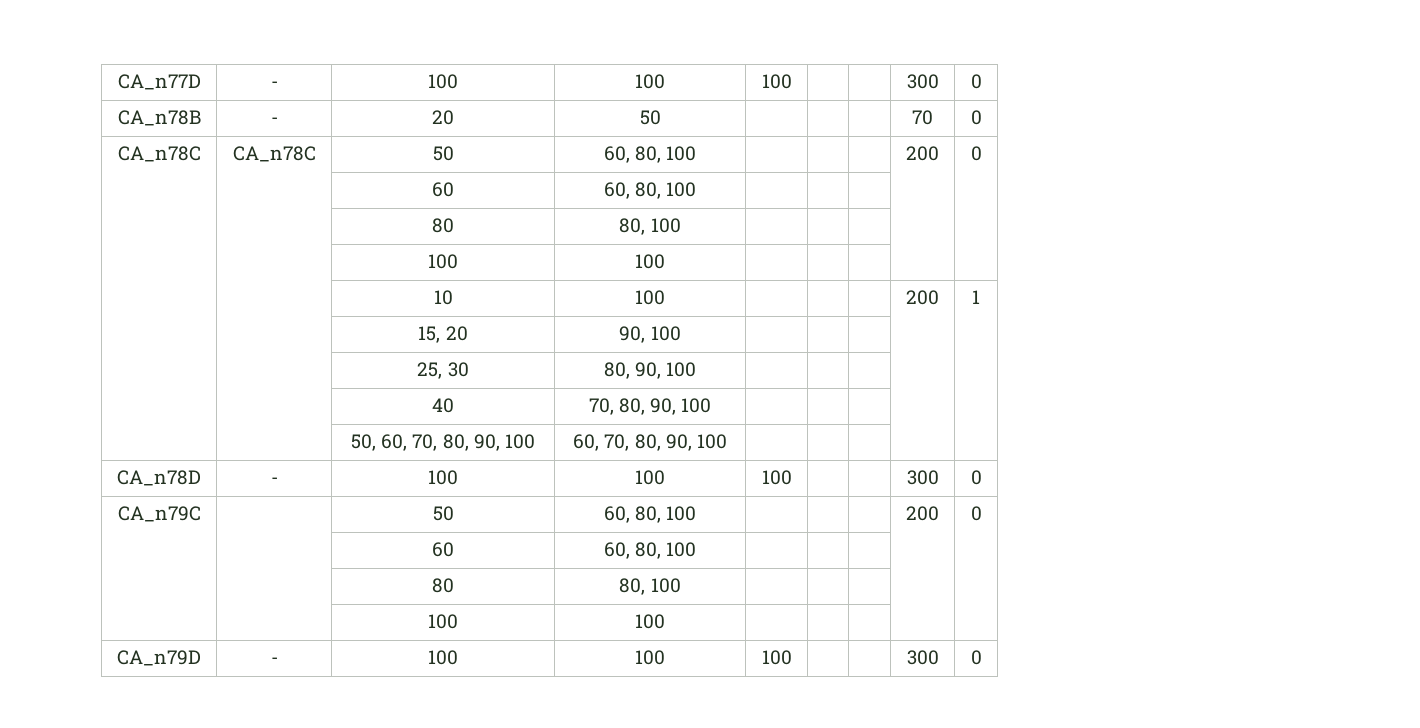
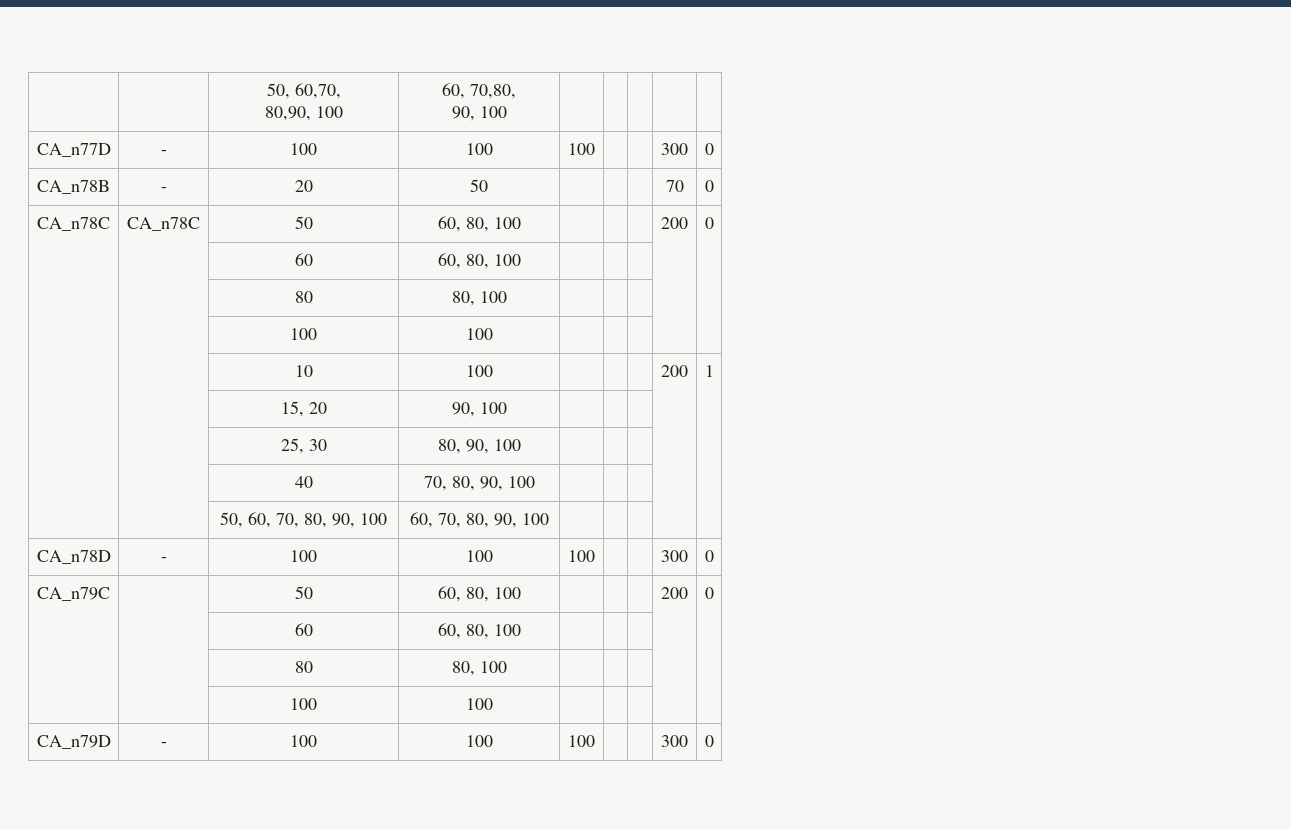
(117, 82) none -> [266,83,341,99] [264,106,343,121] [442,83,516,99] [451,106,507,121] | | 50, 60,70, // 80,90, 100 | 60, 70,80, // 90, 100 | | | | | //

